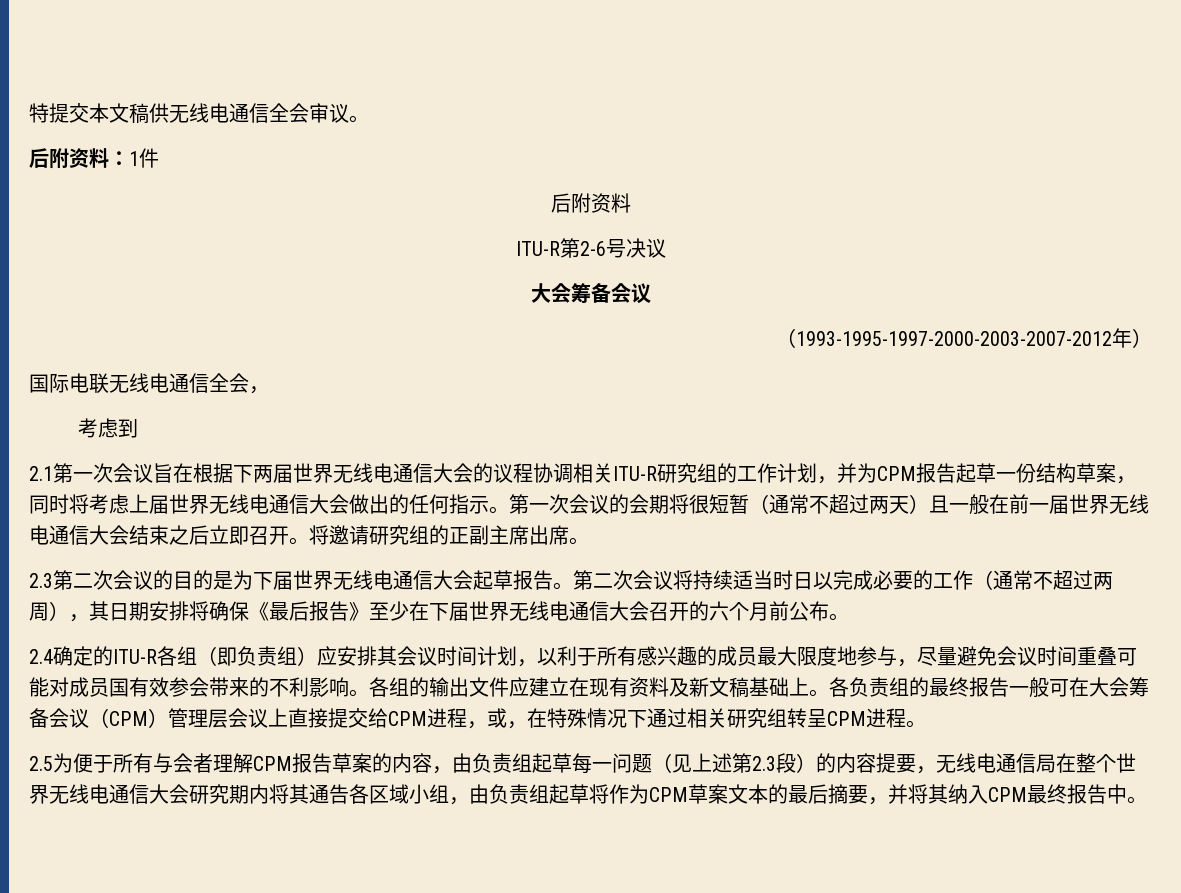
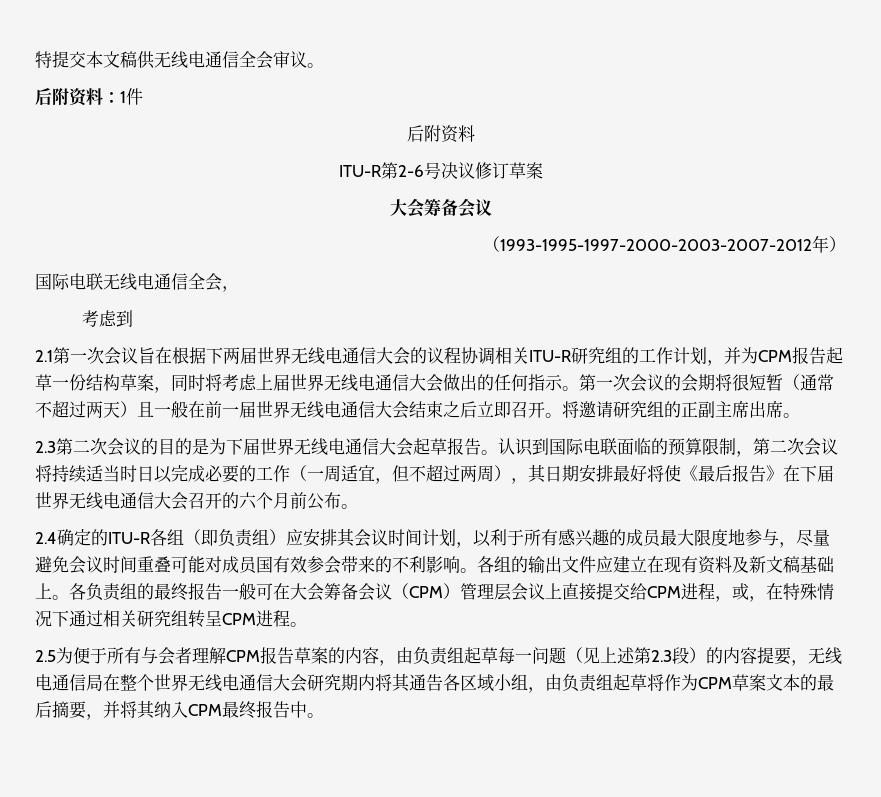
(666, 248) none -> [474,162,543,179] 修订草案
(573, 586) none -> [498,438,753,457] 认识到国际电联面临的预算限制，
[993,570,1033,590] 通常 -> [307,465,409,484] 一周适宜，但
[189,601,249,621] 将确保 -> [613,465,681,482] 最好将使
[369,601,409,621] 至少 -> (783, 473) none

